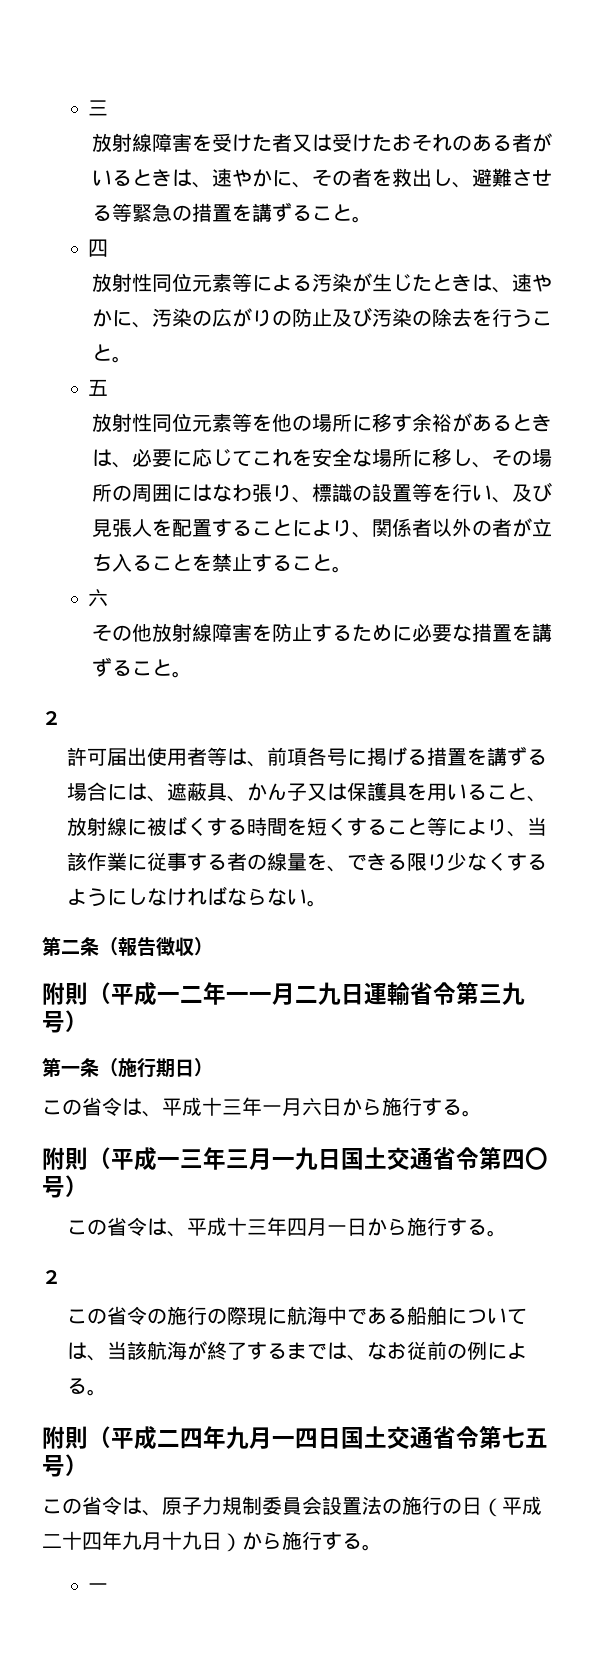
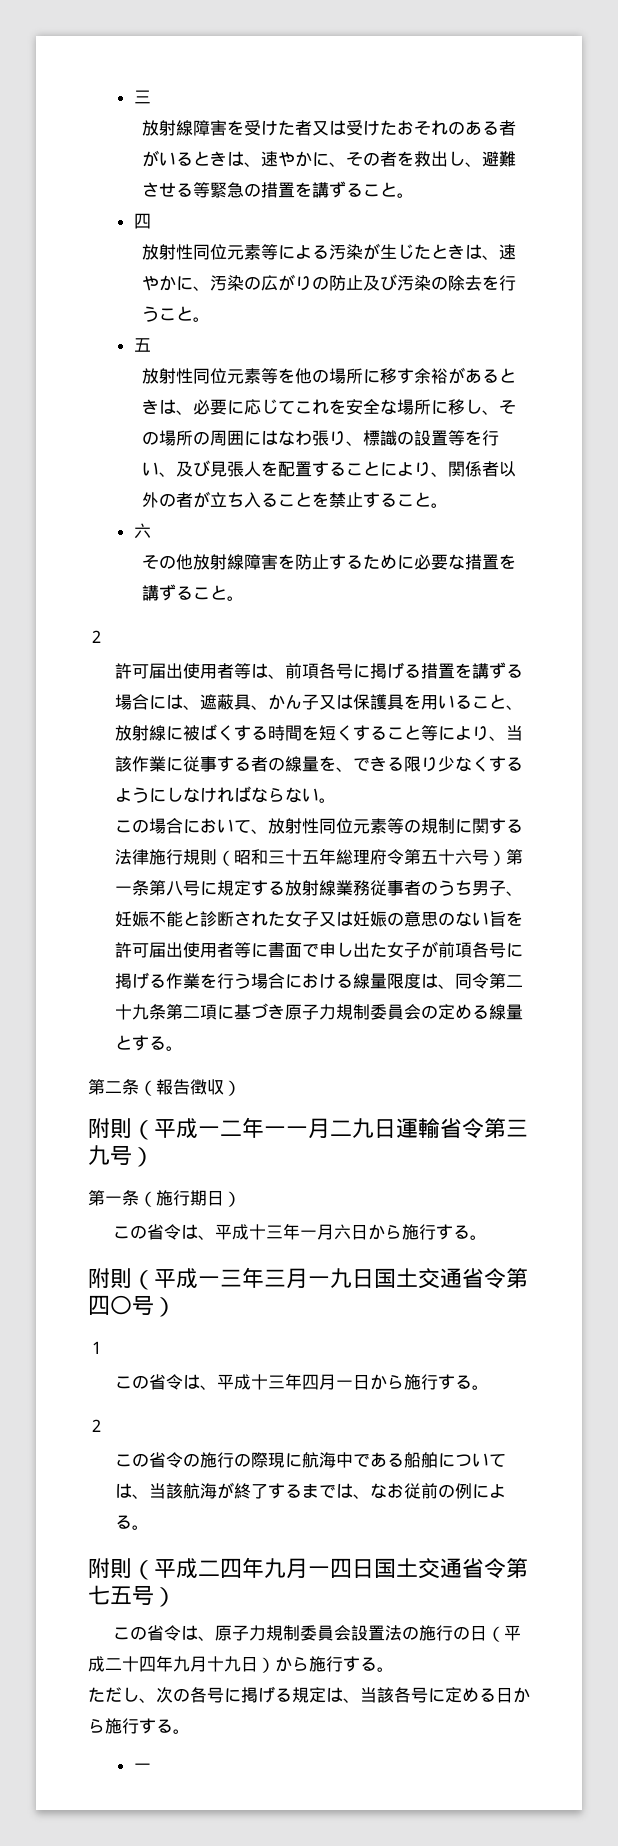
(327, 903) none -> [114,818,523,834] [114,848,523,866] [114,880,523,896] [114,911,523,927] [114,941,523,958] [114,972,523,989] [114,1003,523,1020] [114,1035,183,1051] // この場合において、放射性同位元素等の規制に関する法律施行規則（昭和三十五年総理府令第五十六号）第一条第八号に規定する放射線業務従事者のうち男子、妊娠不能と診断された女子又は妊娠の意思のない旨を許可届出使用者等に書面で申し出た女子が前項各号に掲げる作業を行う場合における線量限度は、同令第二十九条第二項に基づき原子力規制委員会の定める線量とする。
(88, 1186) none -> [88,1341,105,1354] // １
(382, 1547) none -> [88,1686,530,1703] [88,1718,190,1734] // ただし、次の各号に掲げる規定は、当該各号に定める日から施行する。

